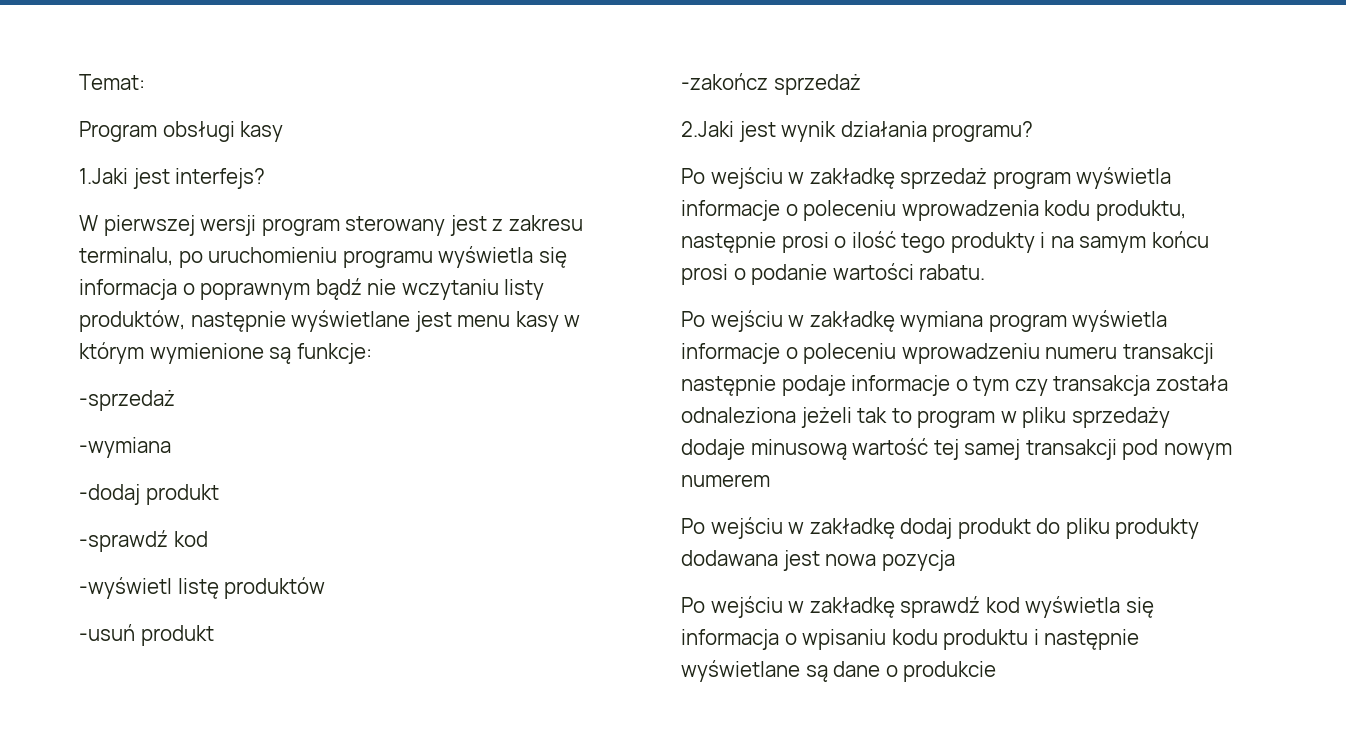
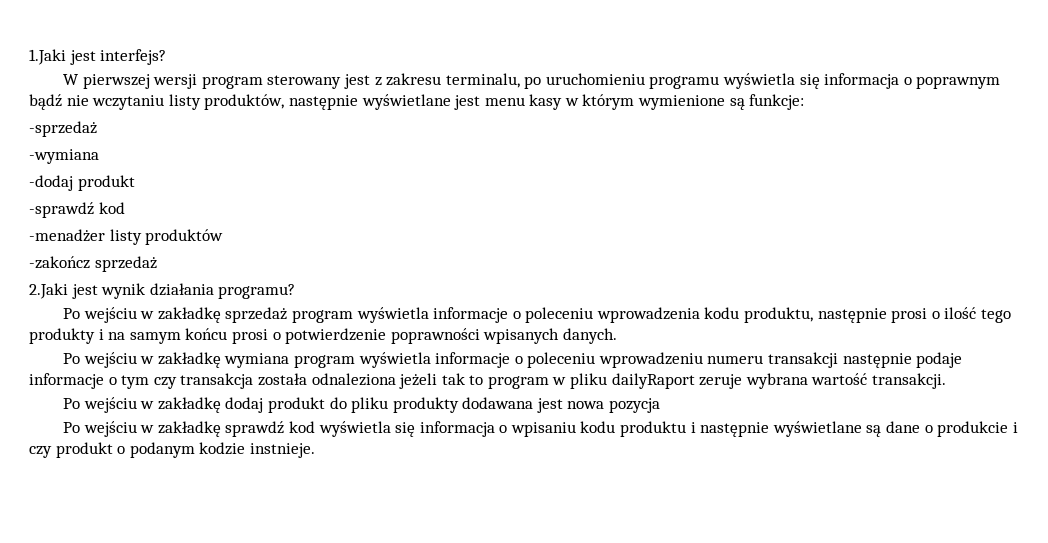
[79,74,145,90] [79,121,284,142] Temat: // Program obsługi kasy // -> (29, 57) none
[79,577,219,599] -wyświetl listę -> [29,229,142,245] -menadżer listy
[79,624,214,646] // -usuń produkt -> (224, 237) none
[751,263,986,285] podanie wartości rabatu. -> [285,328,617,344] potwierdzenie poprawności wpisanych danych.
[1071,407,1170,428] [681,438,1232,460] [681,474,770,487] sprzedaży dodaje minusową wartość tej samej transakcji pod nowym numerem -> [611,373,947,389] dailyRaport zeruje wybrana wartość transakcji.
(997, 671) none -> [1012,422,1018,433] [29,442,315,458] i czy produkt o podanym kodzie instnieje.

